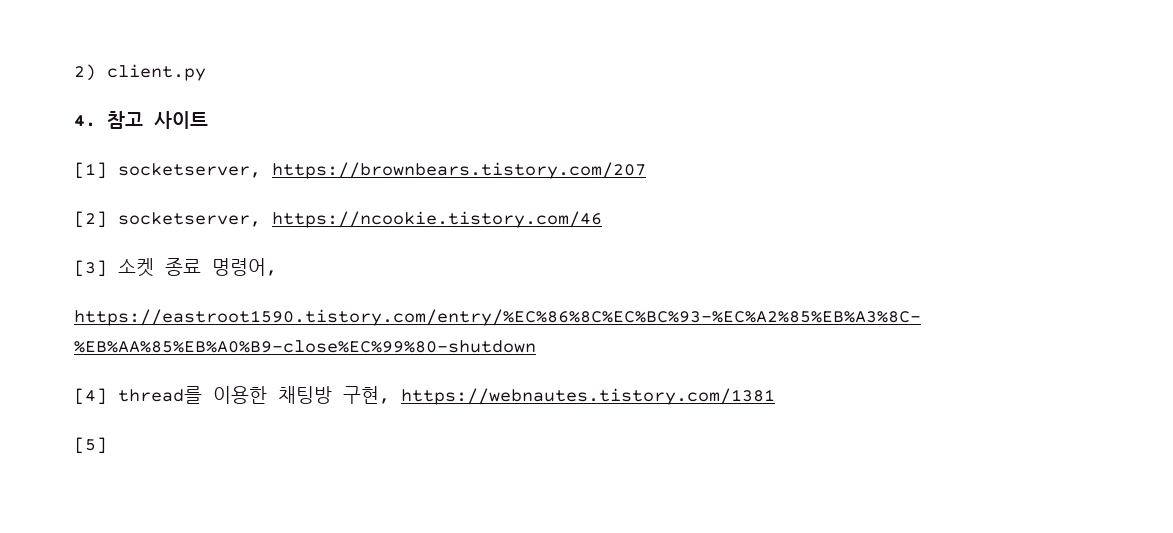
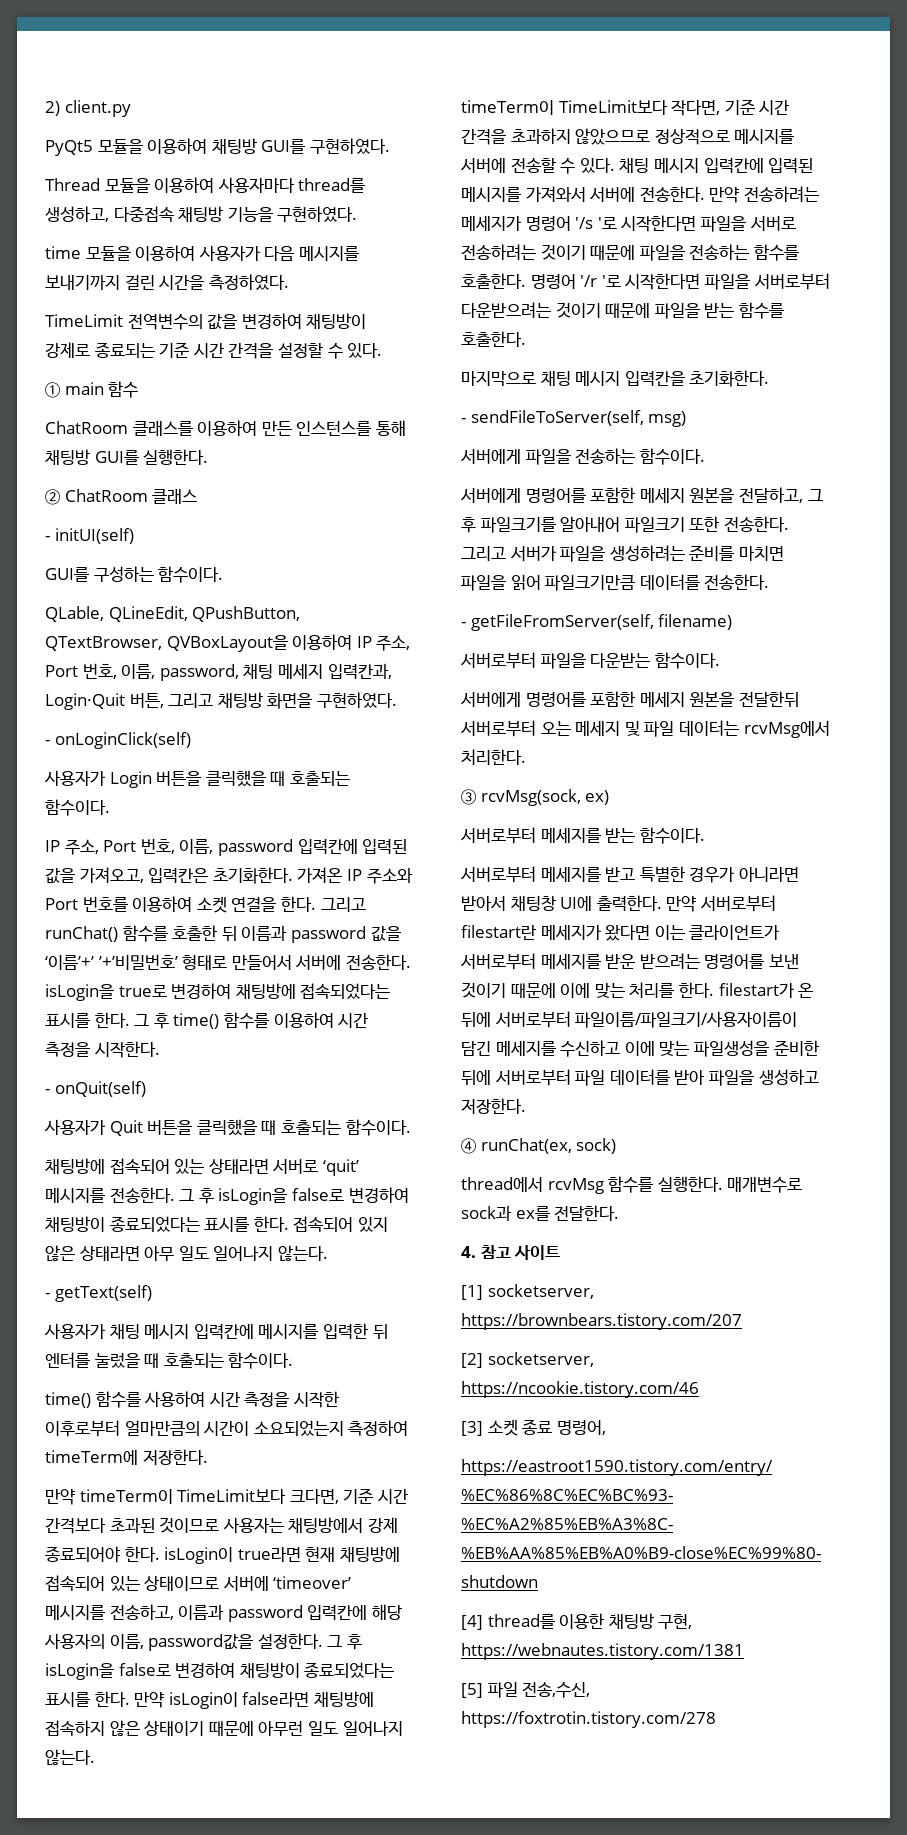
(206, 72) none -> [45,138,390,156] [45,177,366,193] [45,206,358,222] [45,245,359,261] [45,274,289,290] [45,313,367,330] [45,342,383,359] [45,381,139,398] [45,420,406,436] [45,449,209,465] [45,489,198,505] [45,528,134,544] [45,566,224,583] [45,606,301,622] [45,634,411,652] [45,663,392,681] [45,692,397,710] [45,732,191,749] [44,770,350,788] [45,799,110,816] [45,838,408,856] [45,867,413,884] [45,896,366,913] [45,925,401,943] [45,954,411,970] [45,983,391,1001] [45,1012,369,1029] [45,1041,160,1058] [45,1081,146,1097] [44,1119,411,1136] [45,1158,359,1176] [45,1187,409,1205] [45,1216,388,1232] [45,1245,328,1261] [45,1285,152,1302] [44,1323,388,1340] [45,1352,294,1369] [45,1391,339,1408] [45,1420,409,1437] [45,1449,208,1465] [45,1488,408,1505] [45,1517,398,1534] [45,1546,400,1564] [45,1575,352,1591] [45,1604,402,1622] [44,1633,362,1651] [45,1662,395,1680] [45,1691,374,1709] [45,1720,403,1736] [45,1749,95,1765] [461,99,790,116] [461,128,795,145] [460,157,814,174] [461,186,819,203] [461,215,796,232] [461,244,799,261] [461,273,830,290] [461,302,784,319] [461,331,526,347] [461,370,770,387] [461,410,687,427] [460,448,705,465] [460,487,823,503] [461,516,789,533] [461,545,784,562] [461,574,770,591] [461,614,733,631] [460,652,720,669] [460,691,799,708] [460,720,830,738] [461,749,526,765] [461,789,610,806] [460,827,705,844] [460,866,799,883] [461,895,776,912] [461,924,781,941] [460,953,799,970] [461,982,814,998] [461,1011,798,1028] [461,1040,819,1057] [461,1069,819,1086] [461,1098,526,1114] [461,1138,617,1154] [461,1176,803,1194] [461,1205,620,1221] // PyQt5 모듈을 이용하여 채팅방 GUI를 구현하였다. // Thread 모듈을 이용하여 사용자마다 thread를 생성하고, 다중접속 채팅방 기능을 구현하였다. // time 모듈을 이용하여 사용자가 다음 메시지를 보내기까지 걸린 시간을 측정하였다. // TimeLimit 전역변수의 값을 변경하여 채팅방이 강제로 종료되는 기준 시간 간격을 설정할 수 있다. // ① main 함수 // ChatRoom 클래스를 이용하여 만든 인스턴스를 통해 채팅방 GUI를 실행한다. // ② ChatRoom 클래스 // - initUI(self) // GUI를 구성하는 함수이다. // QLable, QLineEdit, QPushButton, QTextBrowser, QVBoxLayout을 이용하여 IP 주소, Port 번호, 이름, password, 채팅 메세지 입력칸과, Login·Quit 버튼, 그리고 채팅방 화면을 구현하였다. // - onLoginClick(self) // 사용자가 Login 버튼을 클릭했을 때 호출되는 함수이다. // IP 주소, Port 번호, 이름, password 입력칸에 입력된 값을 가져오고, 입력칸은 초기화한다. 가져온 IP 주소와 Port 번호를 이용하여 소켓 연결을 한다. 그리고 runChat() 함수를 호출한 뒤 이름과 password 값을 ‘이름’+’ ’+’비밀번호’ 형태로 만들어서 서버에 전송한다. isLogin을 true로 변경하여 채팅방에 접속되었다는 표시를 한다. 그 후 time() 함수를 이용하여 시간 측정을 시작한다. // - onQuit(self) // 사용자가 Quit 버튼을 클릭했을 때 호출되는 함수이다. // 채팅방에 접속되어 있는 상태라면 서버로 ‘quit’ 메시지를 전송한다. 그 후 isLogin을 false로 변경하여 채팅방이 종료되었다는 표시를 한다. 접속되어 있지 않은 상태라면 아무 일도 일어나지 않는다. // - getText(self) // 사용자가 채팅 메시지 입력칸에 메시지를 입력한 뒤 엔터를 눌렀을 때 호출되는 함수이다. // time() 함수를 사용하여 시간 측정을 시작한 이후로부터 얼마만큼의 시간이 소요되었는지 측정하여 timeTerm에 저장한다. // 만약 timeTerm이 TimeLimit보다 크다면, 기준 시간 간격보다 초과된 것이므로 사용자는 채팅방에서 강제 종료되어야 한다. isLogin이 true라면 현재 채팅방에 접속되어 있는 상태이므로 서버에 ‘timeover’ 메시지를 전송하고, 이름과 password 입력칸에 해당 사용자의 이름, password값을 설정한다. 그 후 isLogin을 false로 변경하여 채팅방이 종료되었다는 표시를 한다. 만약 isLogin이 false라면 채팅방에 접속하지 않은 상태이기 때문에 아무런 일도 일어나지 않는다. // timeTerm이 TimeLimit보다 작다면, 기준 시간 간격을 초과하지 않았으므로 정상적으로 메시지를 서버에 전송할 수 있다. 채팅 메시지 입력칸에 입력된 메시지를 가져와서 서버에 전송한다. 만약 전송하려는 메세지가 명령어 '/s '로 시작한다면 파일을 서버로 전송하려는 것이기 때문에 파일을 전송하는 함수를 호출한다. 명령어 '/r '로 시작한다면 파일을 서버로부터 다운받으려는 것이기 때문에 파일을 받는 함수를 호출한다. // 마지막으로 채팅 메시지 입력칸을 초기화한다. // - sendFileToServer(self, msg) // 서버에게 파일을 전송하는 함수이다. // 서버에게 명령어를 포함한 메세지 원본을 전달하고, 그 후 파일크기를 알아내어 파일크기 또한 전송한다. 그리고 서버가 파일을 생성하려는 준비를 마치면 파일을 읽어 파일크기만큼 데이터를 전송한다. // - getFileFromServer(self, filename) // 서버로부터 파일을 다운받는 함수이다. // 서버에게 명령어를 포함한 메세지 원본을 전달한뒤 서버로부터 오는 메세지 및 파일 데이터는 rcvMsg에서 처리한다. // ③ rcvMsg(sock, ex) // 서버로부터 메세지를 받는 함수이다. // 서버로부터 메세지를 받고 특별한 경우가 아니라면 받아서 채팅창 UI에 출력한다. 만약 서버로부터 filestart란 메세지가 왔다면 이는 클라이언트가 서버로부터 메세지를 받운 받으려는 명령어를 보낸 것이기 때문에 이에 맞는 처리를 한다. filestart가 온 뒤에 서버로부터 파일이름/파일크기/사용자이름이 담긴 메세지를 수신하고 이에 맞는 파일생성을 준비한 뒤에 서버로부터 파일 데이터를 받아 파일을 생성하고 저장한다. // ④ runChat(ex, sock) // thread에서 rcvMsg 함수를 실행한다. 매개변수로 sock과 ex를 전달한다.
(107, 445) none -> [487,1682,591,1698] [461,1711,716,1728] 파일 전송,수신, https://foxtrotin.tistory.com/278

